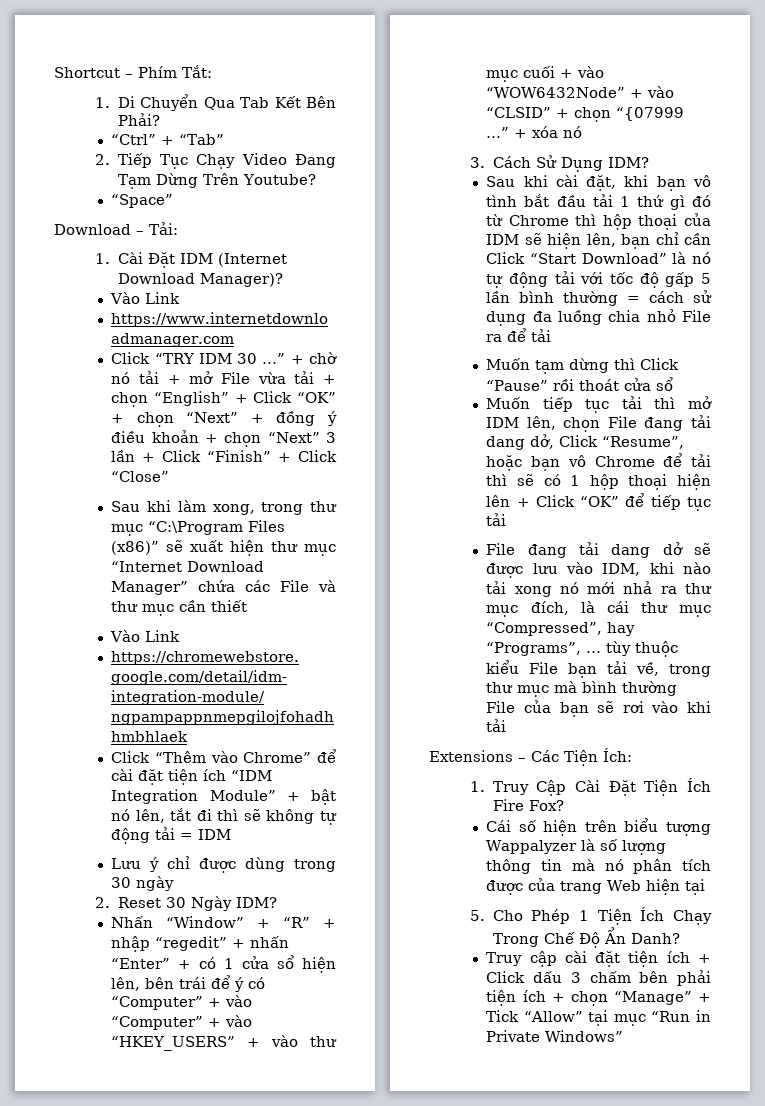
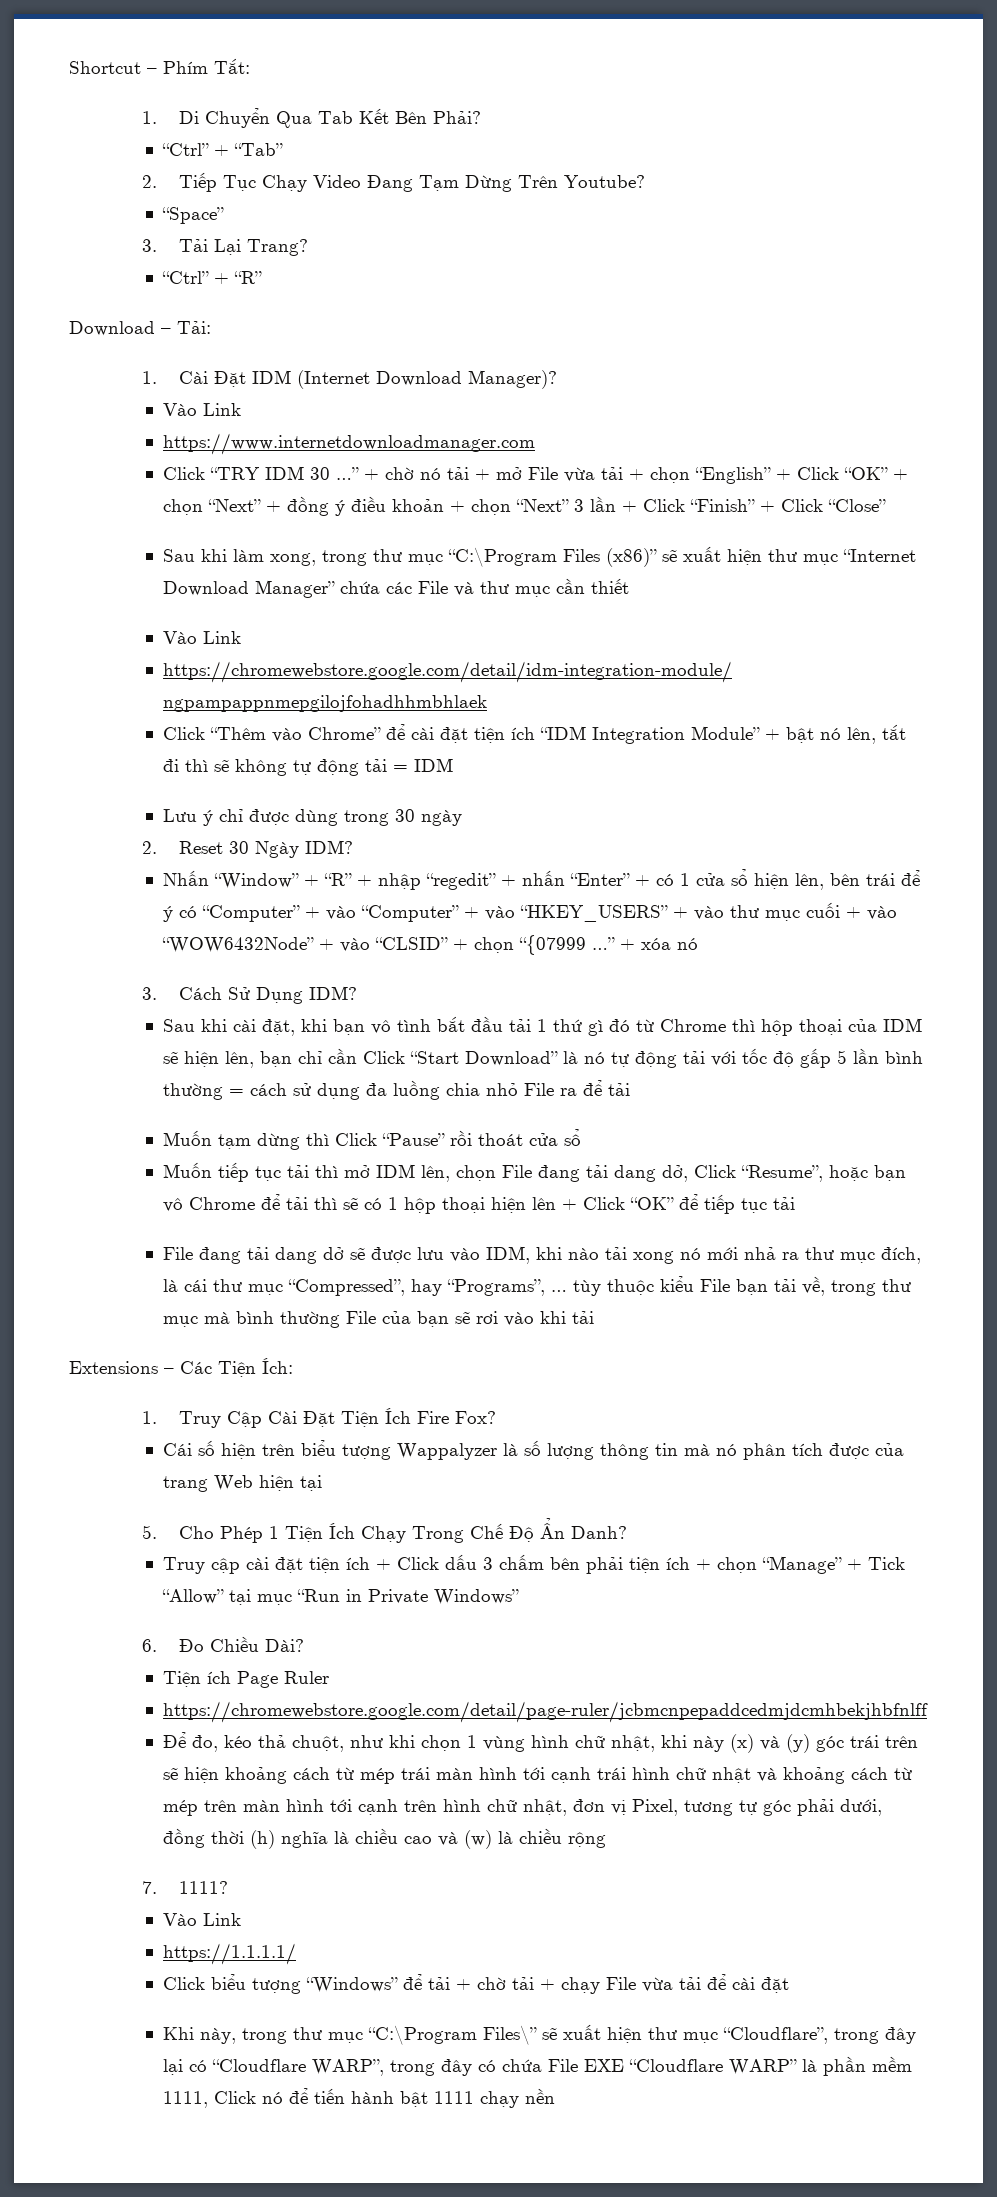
(174, 201) none -> [142,239,308,256] [162,271,263,284] // 3. Tải Lại Trang? // “Ctrl” + “R”
(624, 1036) none -> [142,1636,304,1652] [163,1671,330,1688] [163,1701,929,1723] [163,1732,919,1753] [163,1767,913,1784] [163,1799,883,1816] [163,1828,607,1849] [142,1881,228,1894] [163,1913,242,1926] [163,1943,297,1965] [163,1974,790,1994] [163,2024,917,2045] [163,2056,913,2076] [163,2088,556,2108] // 6. Đo Chiều Dài? // Tiện ích Page Ruler // https://chromewebstore.google.com/detail/page-ruler/jcbmcnpepaddcedmjdcmhbekjhbfnlff // Để đo, kéo thả chuột, như khi chọn 1 vùng hình chữ nhật, khi này (x) và (y) góc trái trên sẽ hiện khoảng cách từ mép trái màn hình tới cạnh trái hình chữ nhật và khoảng cách từ mép trên màn hình tới cạnh trên hình chữ nhật, đơn vị Pixel, tương tự góc phải dưới, đồng thời (h) nghĩa là chiều cao và (w) là chiều rộng // 7. 1111? // Vào Link // https://1.1.1.1/ // Click biểu tượng “Windows” để tải + chờ tải + chạy File vừa tải để cài đặt // Khi này, trong thư mục “C:\Program Files\” sẽ xuất hiện thư mục “Cloudflare”, trong đây lại có “Cloudflare WARP”, trong đây có chứa File EXE “Cloudflare WARP” là phần mềm 1111, Click nó để tiến hành bật 1111 chạy nền

